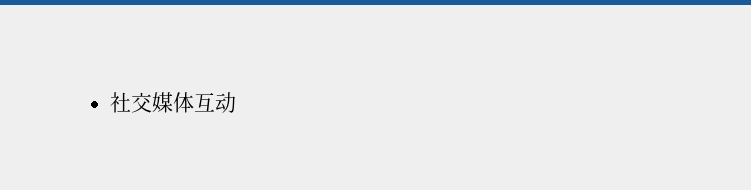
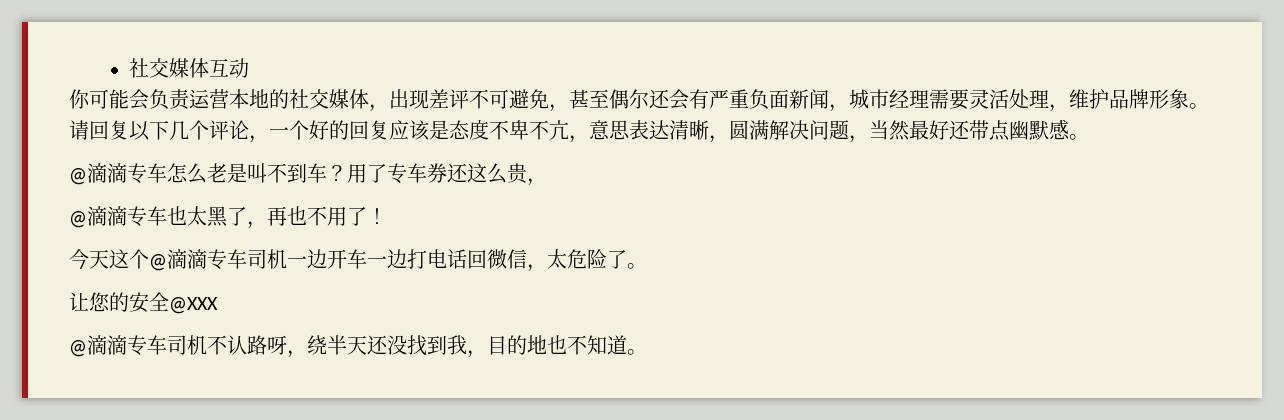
(236, 102) none -> [69,89,1209,112] [69,119,1089,143] [69,163,547,186] [69,206,387,229] [69,249,647,272] [69,292,218,314] [69,335,647,358] // 你可能会负责运营本地的社交媒体，出现差评不可避免，甚至偶尔还会有严重负面新闻，城市经理需要灵活处理，维护品牌形象。请回复以下几个评论，一个好的回复应该是态度不卑不亢，意思表达清晰，圆满解决问题，当然最好还带点幽默感。 // @滴滴专车怎么老是叫不到车？用了专车券还这么贵， // @滴滴专车也太黑了，再也不用了！ // 今天这个@滴滴专车司机一边开车一边打电话回微信，太危险了。 // 让您的安全@XXX // @滴滴专车司机不认路呀，绕半天还没找到我，目的地也不知道。

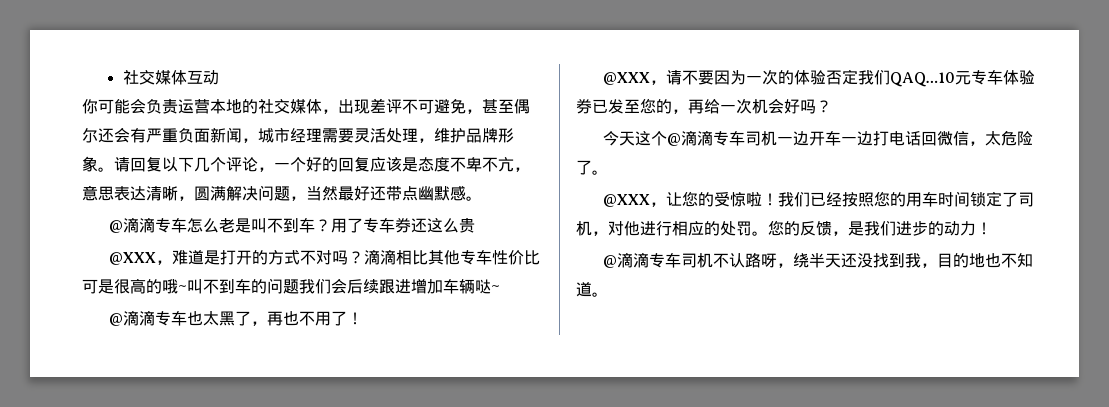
[527,178,547,186] ， -> [108,249,540,265] [82,278,500,294] // @XXX，难道是打开的方式不对吗？滴滴相比其他专车性价比可是很高的哦~叫不到车的问题我们会后续跟进增加车辆哒~
(387, 216) none -> [602,69,1035,87] [576,98,832,114] // @XXX，请不要因为一次的体验否定我们QAQ…10元专车体验券已发至您的，再给一次机会好吗？
[69,292,218,314] 让您的安全@XXX -> [602,191,1034,207] [576,220,992,236] @XXX，让您的受惊啦！我们已经按照您的用车时间锁定了司机，对他进行相应的处罚。您的反馈，是我们进步的动力！

